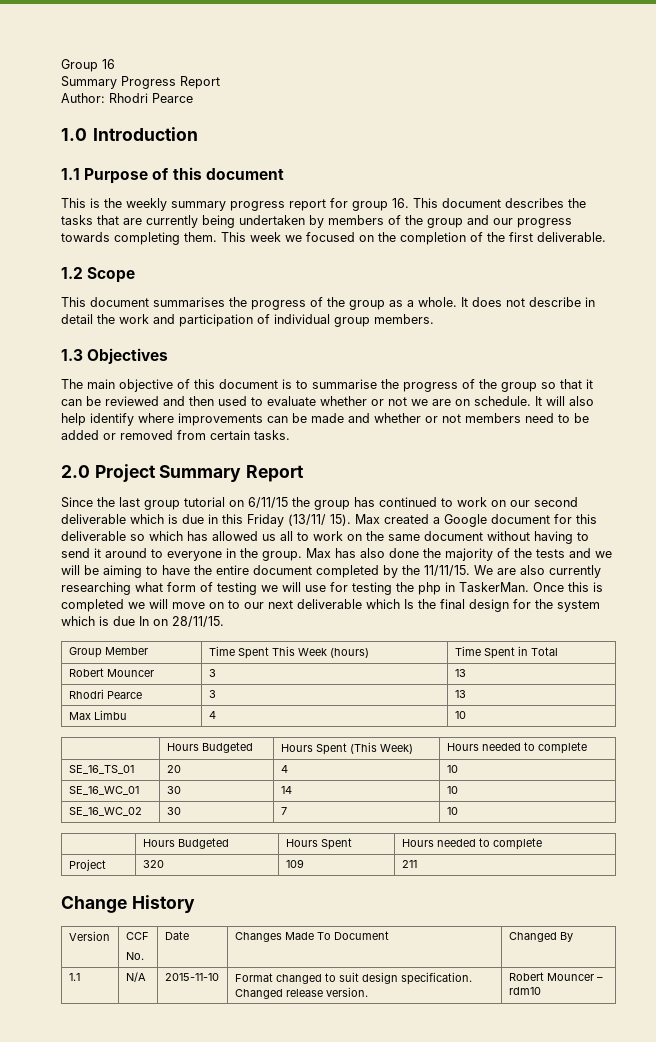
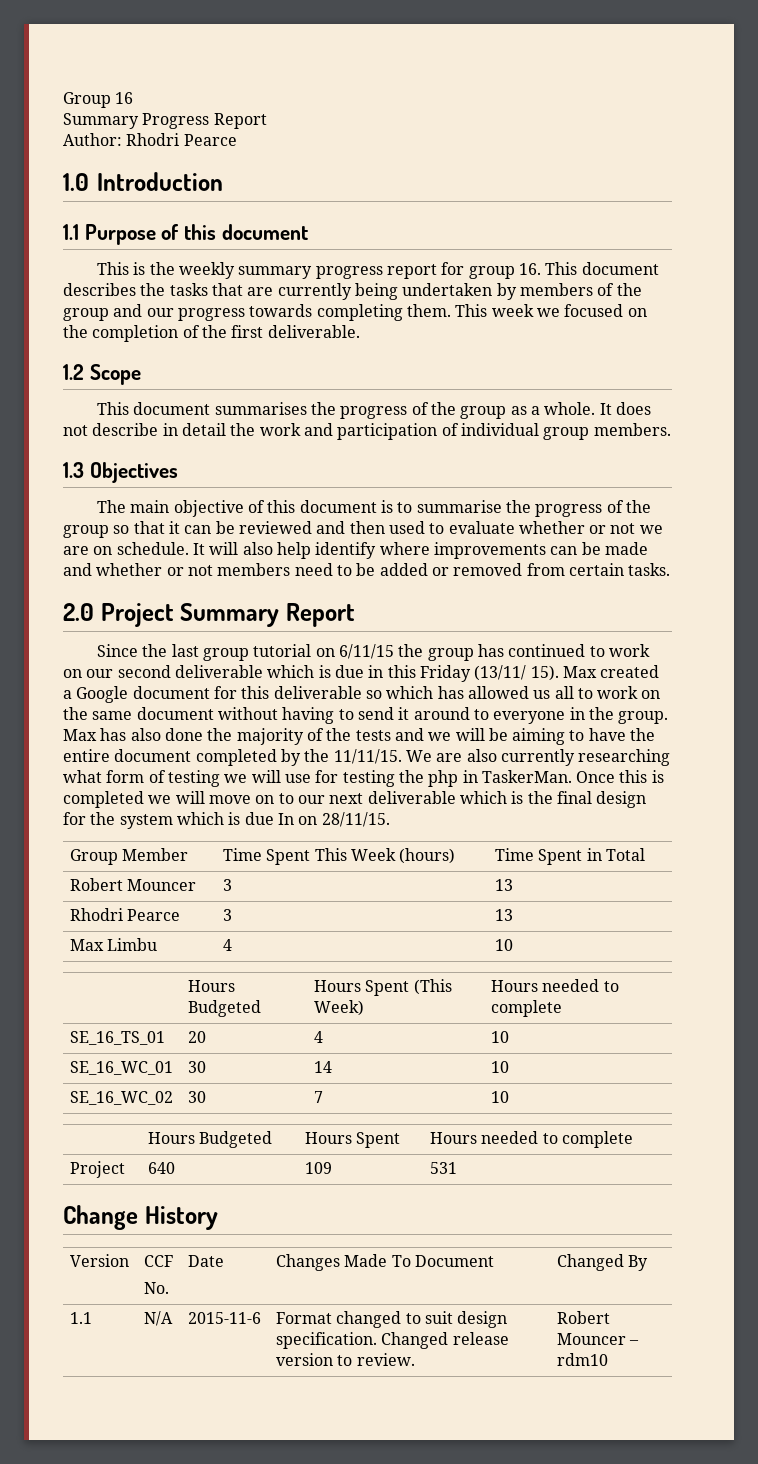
[404,599,414,609] Is -> [511,791,524,804] is
[142,860,164,868] 320 -> [148,1162,176,1174] 640
[401,860,417,868] 211 -> [430,1162,458,1174] 531
[164,973,219,981] 2015-11-10 -> [188,1312,262,1324] 2015-11-6
[325,987,368,997] version. -> [276,1353,415,1366] version to review.

